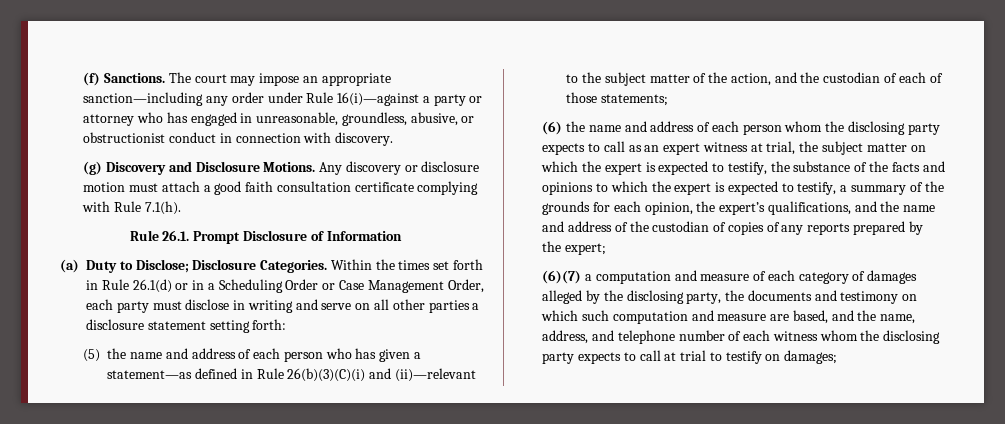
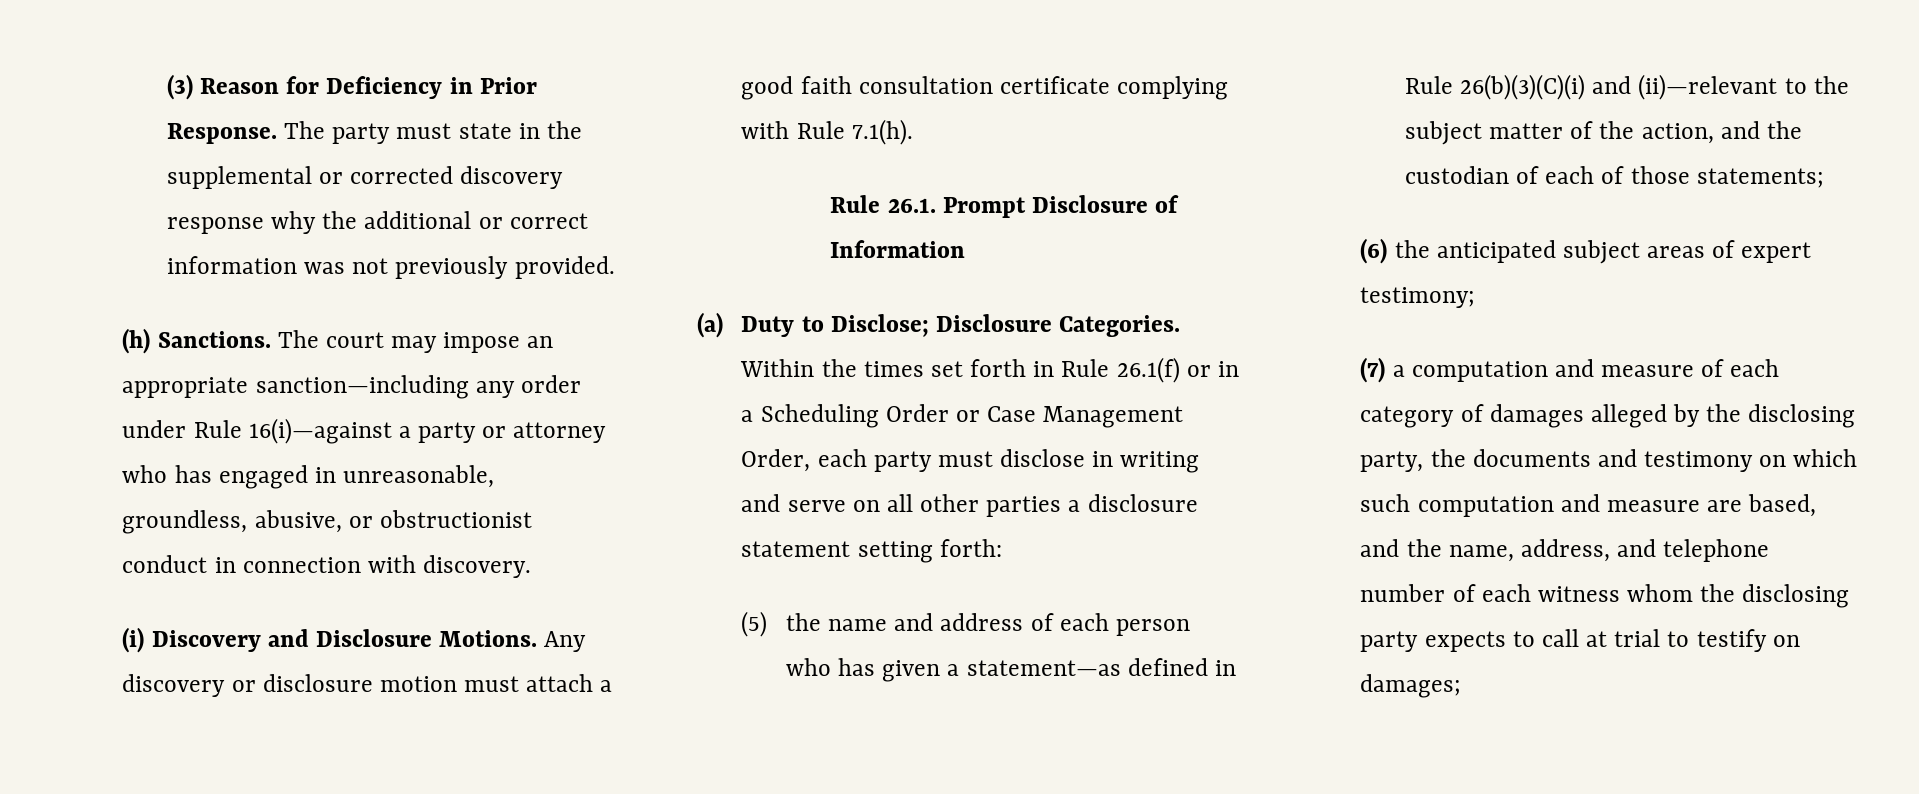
[83,72,101,86] (f) -> [166,74,537,100] [166,121,582,144] [166,166,564,189] [166,211,588,234] [166,256,615,279] [122,328,151,354] (3) Reason for Deficiency in Prior Response. The party must state in the supplemental or corrected discovery response why the additional or correct information was not previously provided. // (h)
[83,161,103,175] (g) -> [122,627,145,653] (i)
[132,279,172,293] 26.1(d) -> [1116,357,1180,383] 26.1(f)
[588,121,940,135] [542,141,926,155] [541,161,945,175] [542,181,944,195] [542,201,936,215] [542,221,923,235] [542,241,606,255] [542,270,582,284] name and address of each person whom the disclosing party expects to call as an expert witness at trial, the subject matter on which the expert is expected to testify, the substance of the facts and opinions to which the expert is expected to testify, a summary of the grounds for each opinion, the expert’s qualifications, and the name and address of the custodian of copies of any reports prepared by the expert; // (6)(7) -> [1436,240,1812,264] [1360,287,1476,308] [1360,357,1386,383] anticipated subject areas of expert testimony; // (7)

